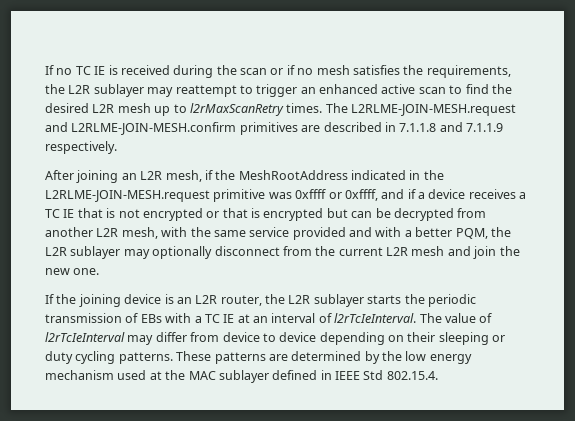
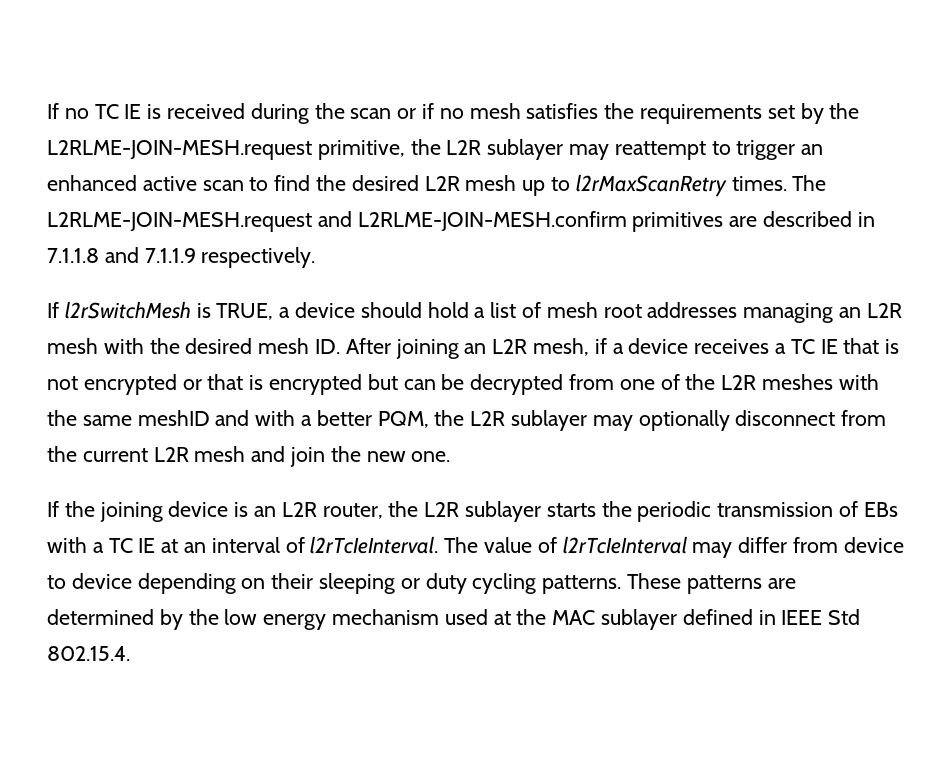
[426,65,511,78] requirements, -> [640,103,860,124] [47,140,405,160] requirements set by the L2RLME-JOIN-MESH.request primitive,
(117, 147) none -> [47,301,902,323] [47,338,341,354] If l2rSwitchMesh is TRUE, a device should hold a list of mesh root addresses managing an L2R mesh with the desired mesh ID.
[215,170,444,180] [45,189,416,202] the MeshRootAddress indicated in the L2RLME-JOIN-MESH.request primitive was 0xffff or 0xffff, and if -> (607, 346) none
[45,227,158,239] another L2R mesh, -> [619,374,834,390] one of the L2R meshes
[249,227,346,240] service provided -> [137,410,210,426] meshID

